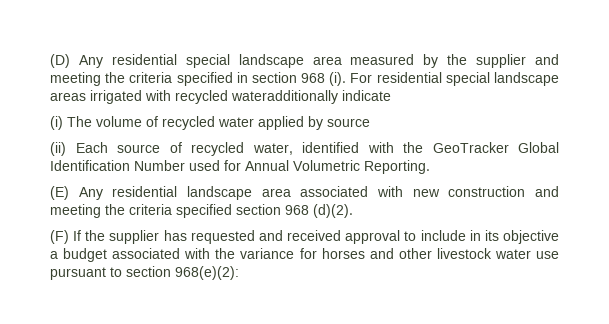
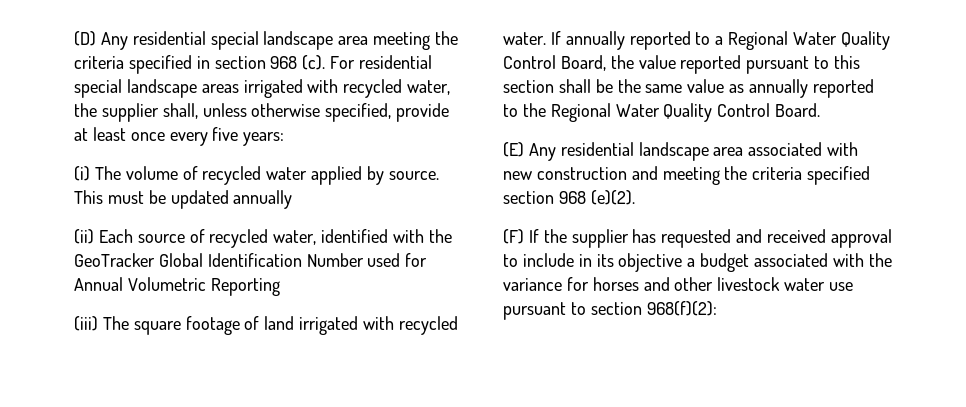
[350,54,559,68] measured by the supplier and -> (369, 40) none
[329,72,347,86] (i). -> [302,55,326,70] (c).
[231,90,391,104] wateradditionally indicate -> [407,80,451,95] [74,103,450,122] [74,127,285,146] water, the supplier shall, unless otherwise specified, provide at least once every five years:
[327,118,370,127] source -> [388,171,439,180] [74,190,293,209] source. This must be updated annually
[364,160,430,174] Reporting. -> [210,278,280,296] [74,316,458,335] [503,31,890,50] [503,55,861,74] [503,79,874,98] [503,103,821,122] Reporting // (iii) The square footage of land irrigated with recycled water. If annually reported to a Regional Water Quality Control Board, the value reported pursuant to this section shall be the same value as annually reported to the Regional Water Quality Control Board.
[313,204,353,218] (d)(2). -> [590,190,635,205] (e)(2).
[175,266,239,280] 968(e)(2): -> [646,301,717,316] 968(f)(2):

